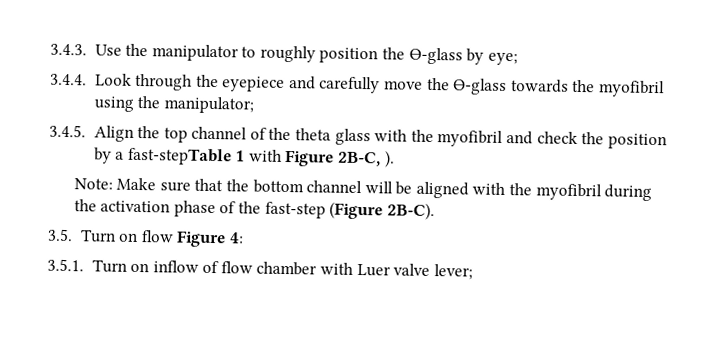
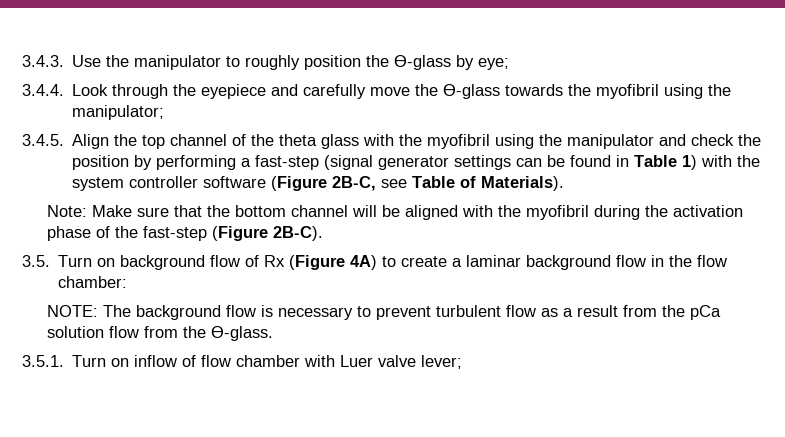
(504, 138) none -> [495,134,655,149] using the manipulator
[115,147,395,168] a fast-stepTable 1 with Figure 2B-C, ). -> [156,155,761,170] [72,176,565,191] performing a fast-step (signal generator settings can be found in Table 1) with the system controller software (Figure 2B-C, see Table of Materials).
[140,230,244,248] flow Figure 4: -> [120,255,728,270] [58,276,128,288] [47,305,722,320] [47,326,274,341] background flow of Rx (Figure 4A) to create a laminar background flow in the flow chamber: // NOTE: The background flow is necessary to prevent turbulent flow as a result from the pCa solution flow from the Ɵ-glass.

